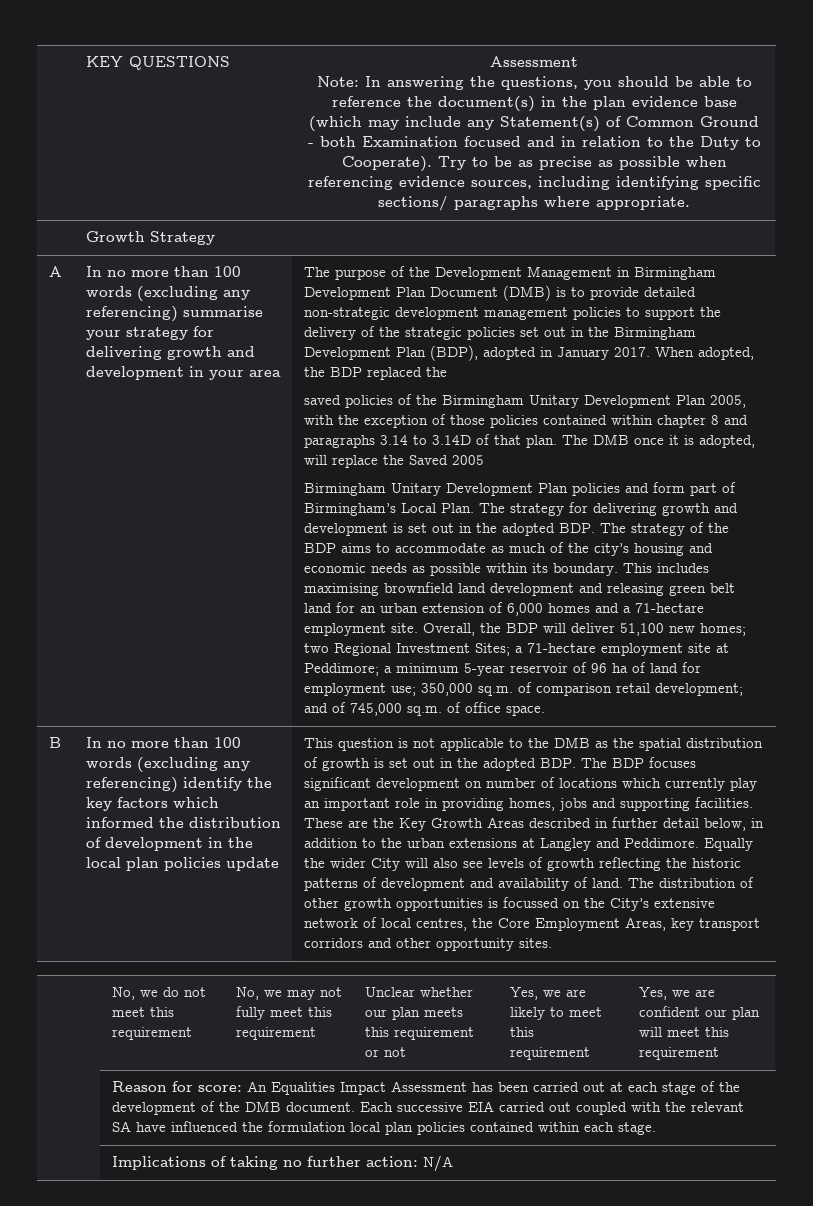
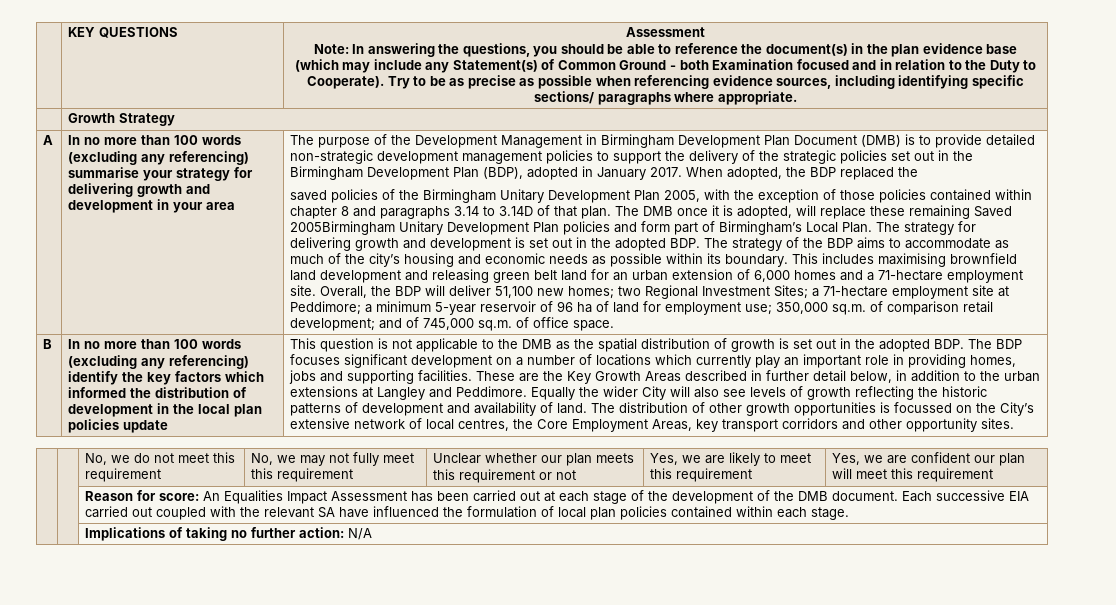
[382,455,484,465] [303,483,386,496] the Saved 2005 // Birmingham -> [870,205,1013,219] [290,221,396,235] these remaining Saved 2005Birmingham
(482, 784) none -> [516,357,524,366] a
(346, 1126) none -> [541,506,555,517] of

